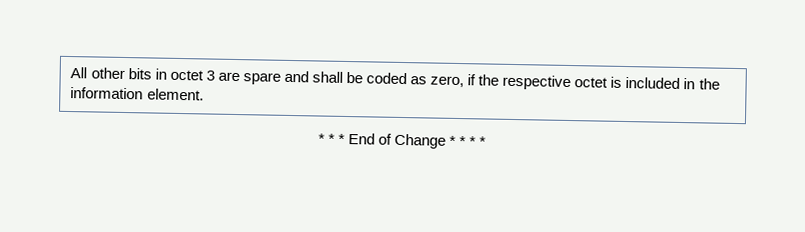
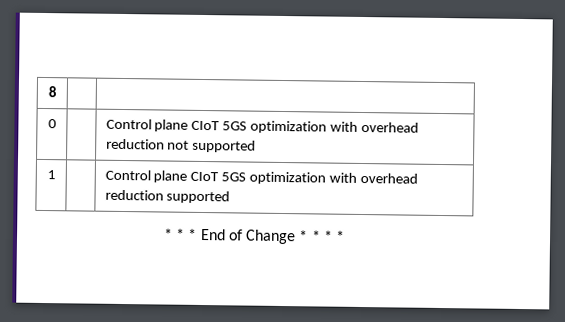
[70,67,720,91] [70,87,204,101] All other bits in octet 3 are spare and shall be coded as zero, if the respective octet is included in the information element. -> [47,86,57,98] [47,119,57,129] [105,118,419,134] [105,138,257,153] [46,170,56,180] [104,169,418,185] [104,189,231,204] 8 | | // 0 | | Control plane CIoT 5GS optimization with overhead reduction not supported // 1 | | Control plane CIoT 5GS optimization with overhead reduction supported

